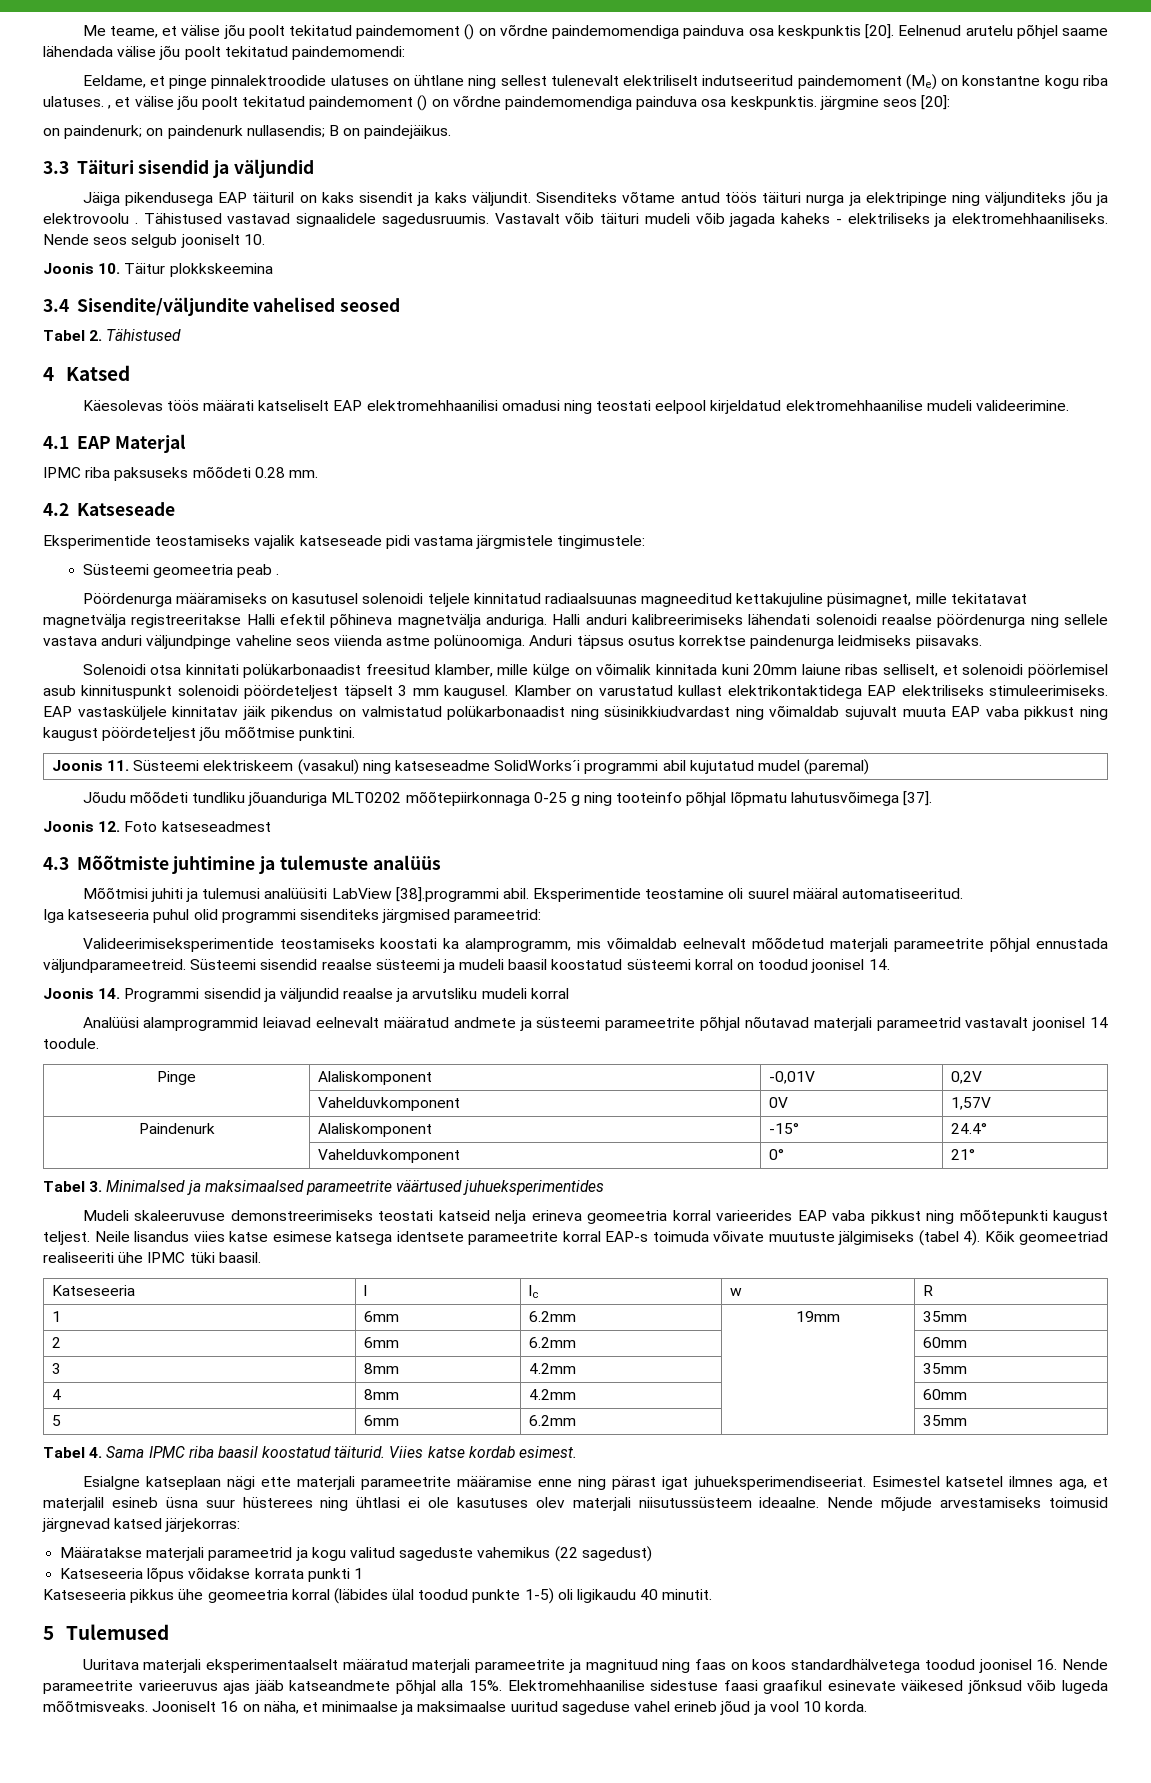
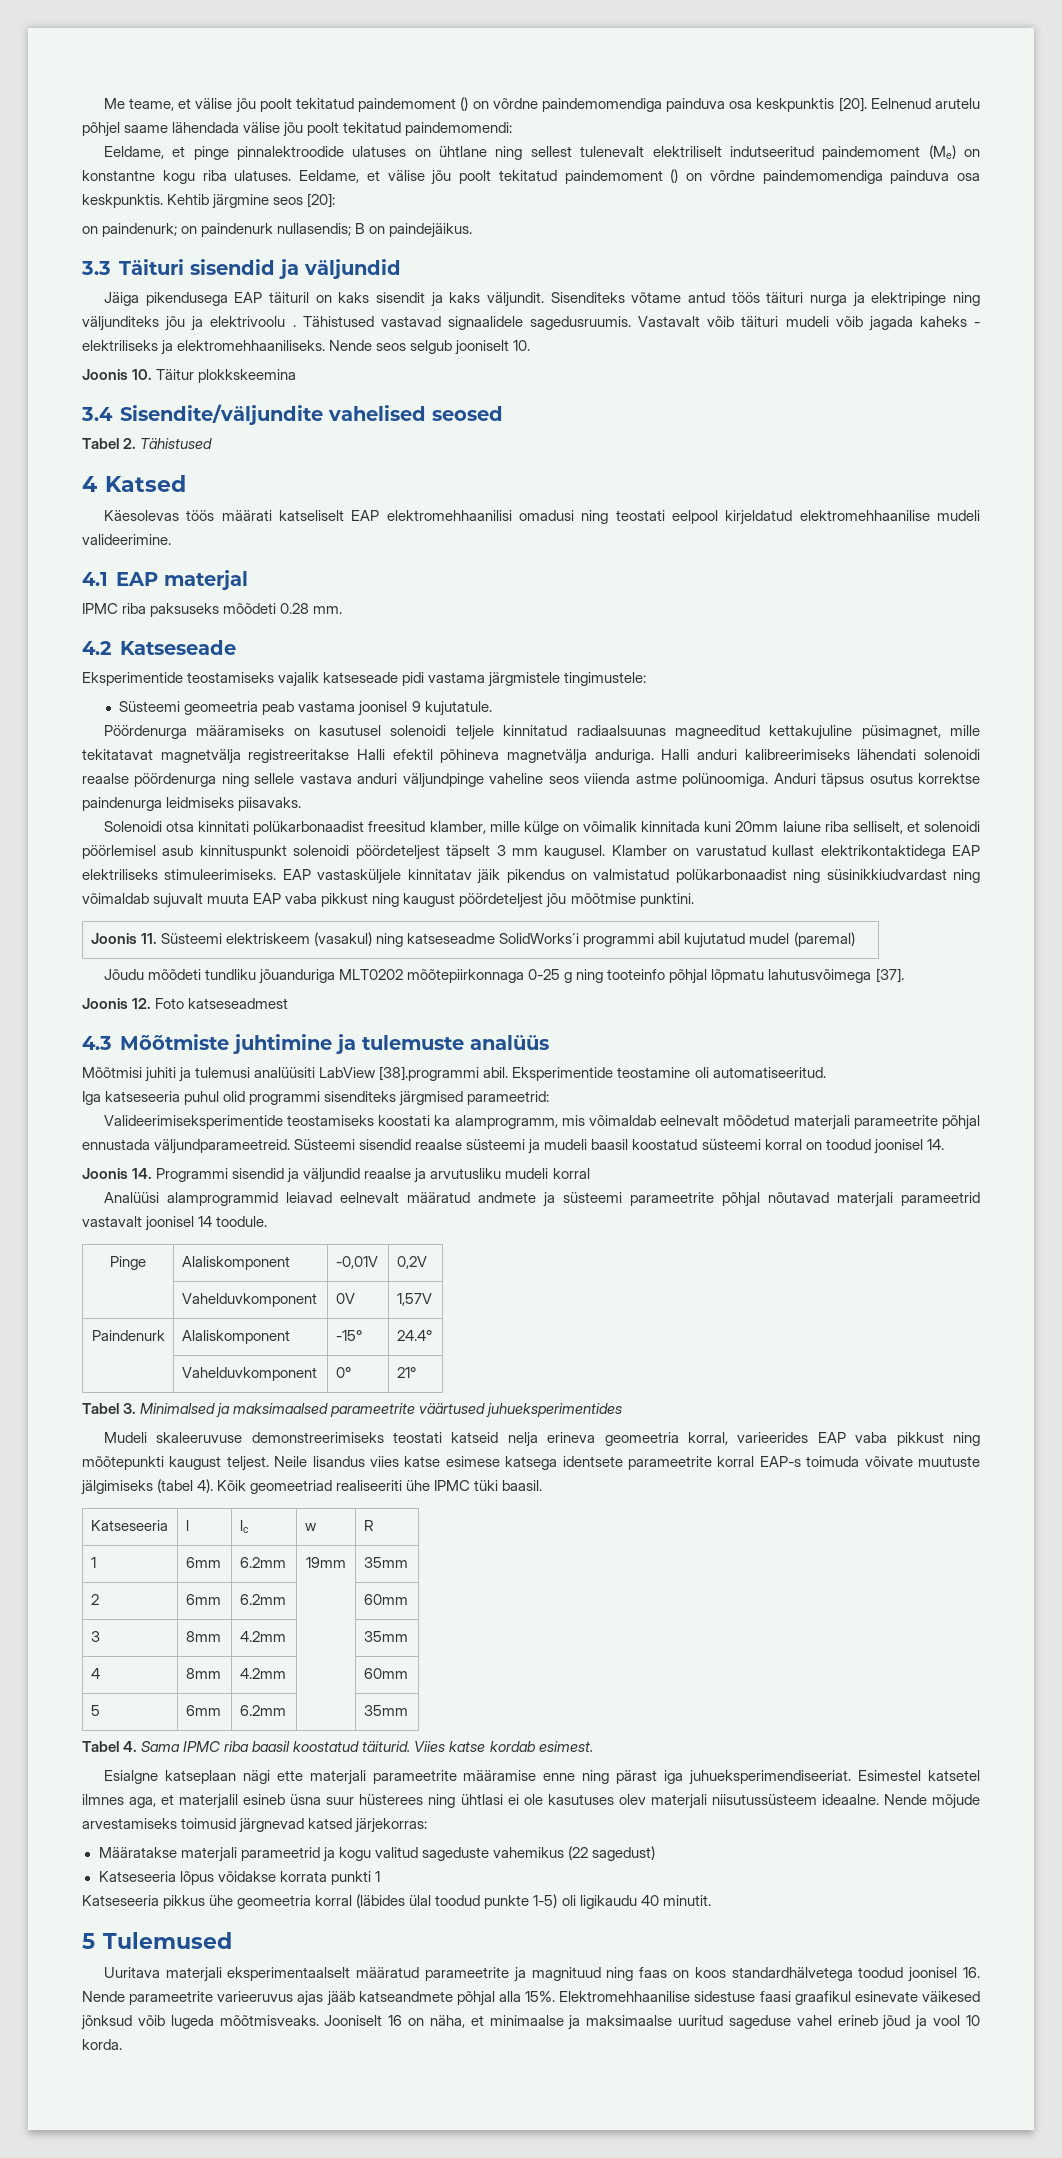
[107,105,112,109] , -> [299,170,359,183] Eeldame,
(817, 103) none -> [167,194,210,205] Kehtib
[43,213,129,224] elektrovoolu -> [210,316,286,327] elektrivoolu
[115,434,187,453] Materjal -> [163,570,248,590] materjal
[276,573,280,575] . -> [298,701,492,716] vastama joonisel 9 kujutatule.
[845,664,879,675] ribas -> [824,821,849,832] riba
[747,888,838,899] suurel määral -> (709, 1072) none
[412,988,478,999] arvutsliku -> [430,1168,502,1179] arvutusliku
[672,1210,711,1221] korral -> [688,1432,729,1445] korral,
[662,1476,689,1490] igat -> [664,1770,684,1784] iga
[412,1659,471,1673] materjali -> (420, 1972) none

